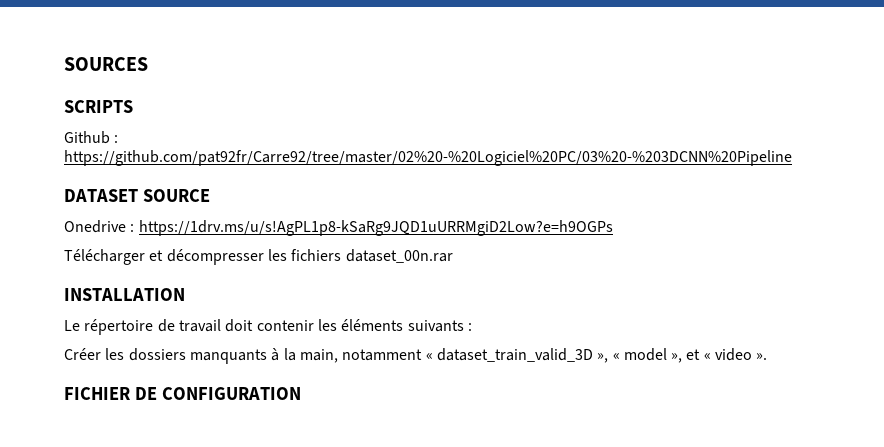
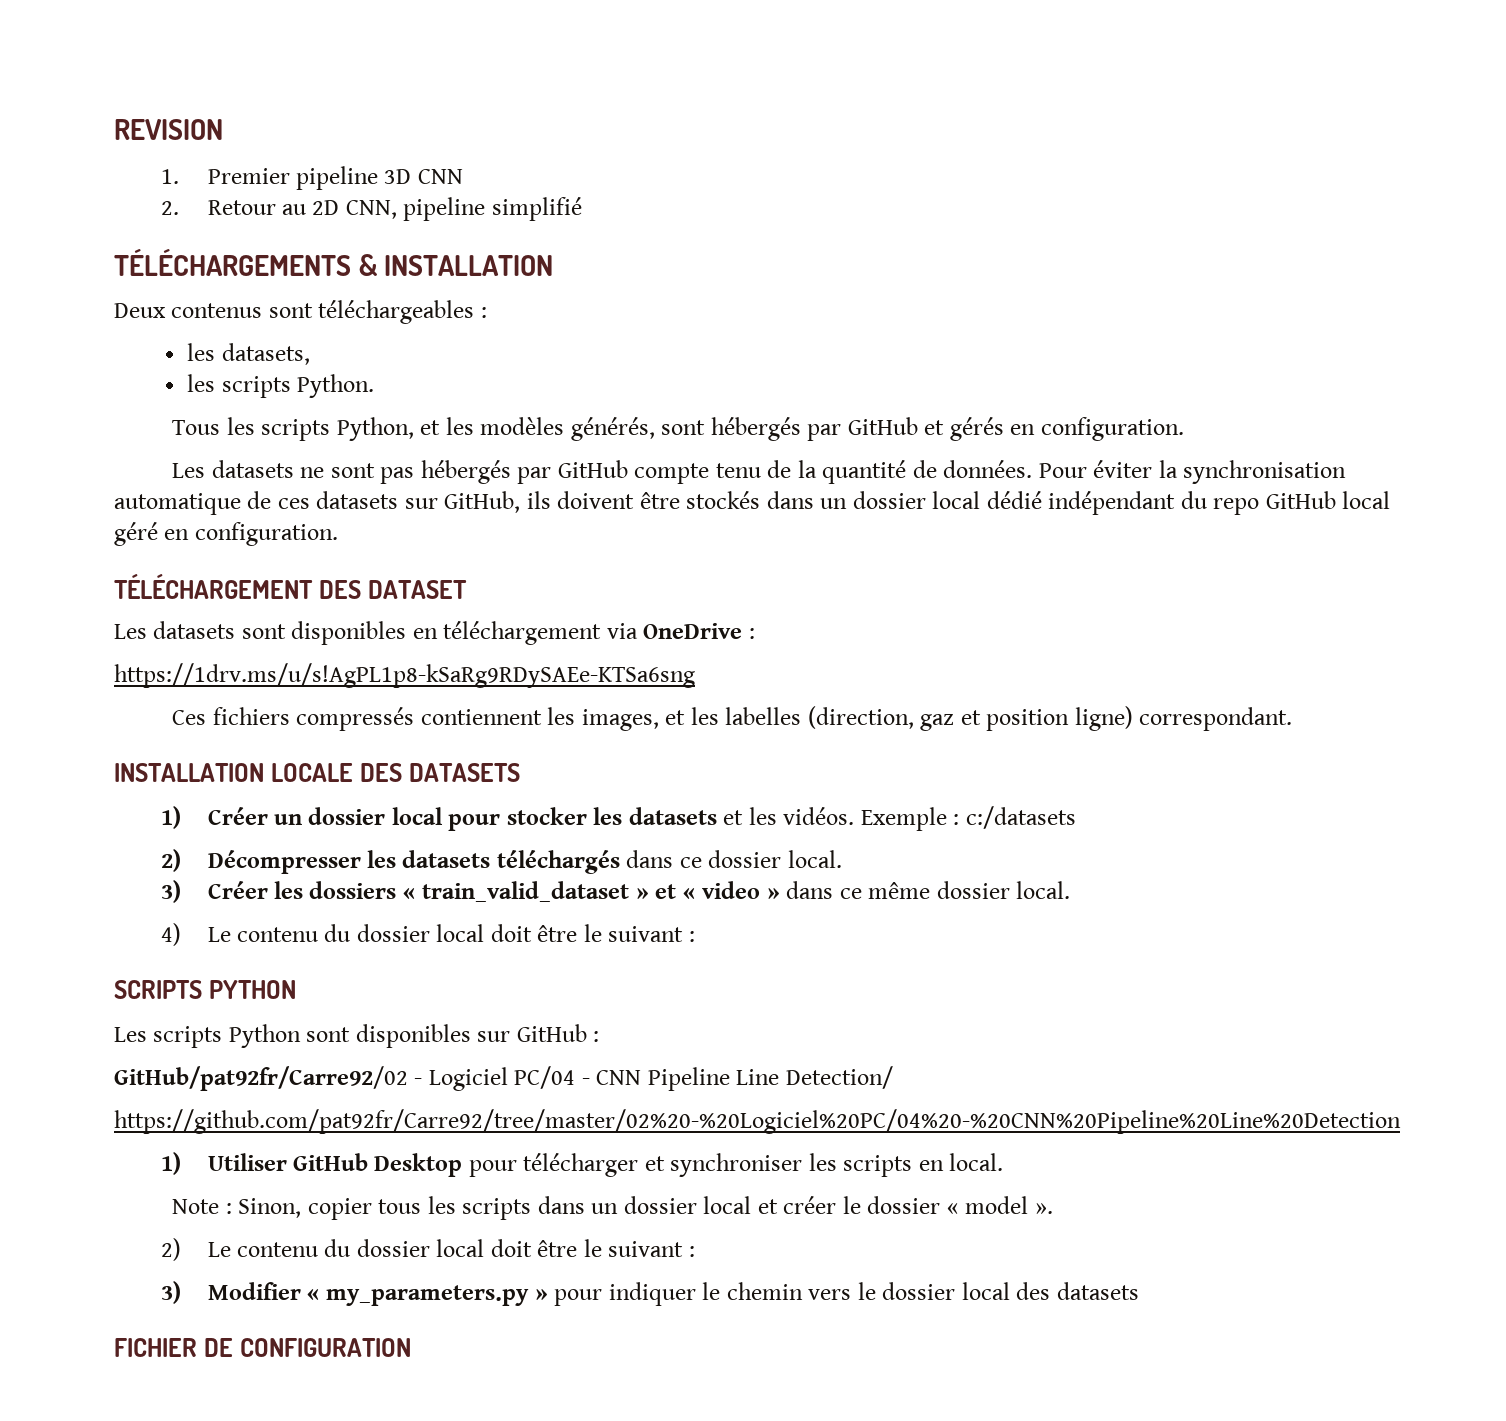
[64,57,148,71] [64,100,133,113] [64,131,119,144] [64,150,792,166] [64,189,210,202] [64,220,613,236] [64,249,453,265] [64,288,185,301] [64,319,472,335] [64,348,768,364] SOURCES // SCRIPTS // Github : https://github.com/pat92fr/Carre92/tree/master/02%20-%20Logiciel%20PC/03%20-%203DCNN%20Pipeline // DATASET SOURCE // Onedrive : https://1drv.ms/u/s!AgPL1p8-kSaRg9JQD1uURRMgiD2Low?e=h9OGPs // Télécharger et décompresser les fichiers dataset_00n.rar // INSTALLATION // Le répertoire de travail doit contenir les éléments suivants : // Créer les dossiers manquants à la main, notamment « dataset_train_valid_3D », « model », et « video ». -> [114,119,223,140] [160,166,463,190] [160,197,582,221] [114,249,554,276] [114,300,487,324] [187,343,310,365] [187,374,375,398] [172,417,1184,441] [172,460,1346,484] [114,491,1391,515] [114,522,338,546] [114,574,467,599] [114,621,755,645] [114,663,695,688] [172,706,1293,731] [114,763,520,782] [160,806,1076,831] [160,849,842,874] [160,880,1071,903] [160,923,695,946] [114,980,296,999] [114,1024,600,1048] [114,1066,893,1091] [114,1109,1401,1134] [160,1152,1004,1177] [172,1196,1053,1220] [160,1238,695,1261] [160,1281,1139,1306] REVISION // 1. Premier pipeline 3D CNN // 2. Retour au 2D CNN, pipeline simplifié // TÉLÉCHARGEMENTS & INSTALLATION // Deux contenus sont téléchargeables : // les datasets, // les scripts Python. // Tous les scripts Python, et les modèles générés, sont hébergés par GitHub et gérés en configuration. // Les datasets ne sont pas hébergés par GitHub compte tenu de la quantité de données. Pour éviter la synchronisation automatique de ces datasets sur GitHub, ils doivent être stockés dans un dossier local dédié indépendant du repo GitHub local géré en configuration. // TÉLÉCHARGEMENT DES DATASET // Les datasets sont disponibles en téléchargement via OneDrive : // https://1drv.ms/u/s!AgPL1p8-kSaRg9RDySAEe-KTSa6sng // Ces fichiers compressés contiennent les images, et les labelles (direction, gaz et position ligne) correspondant. // INSTALLATION LOCALE DES DATASETS // 1) Créer un dossier local pour stocker les datasets et les vidéos. Exemple : c:/datasets // 2) Décompresser les datasets téléchargés dans ce dossier local. // 3) Créer les dossiers « train_valid_dataset » et « video » dans ce même dossier local. // 4) Le contenu du dossier local doit être le suivant : // SCRIPTS PYTHON // Les scripts Python sont disponibles sur GitHub : // GitHub/pat92fr/Carre92/02 - Logiciel PC/04 - CNN Pipeline Line Detection/ // https://github.com/pat92fr/Carre92/tree/master/02%20-%20Logiciel%20PC/04%20-%20CNN%20Pipeline%20Line%20Detection // 1) Utiliser GitHub Desktop pour télécharger et synchroniser les scripts en local. // Note : Sinon, copier tous les scripts dans un dossier local et créer le dossier « model ». // 2) Le contenu du dossier local doit être le suivant : // 3) Modifier « my_parameters.py » pour indiquer le chemin vers le dossier local des datasets

